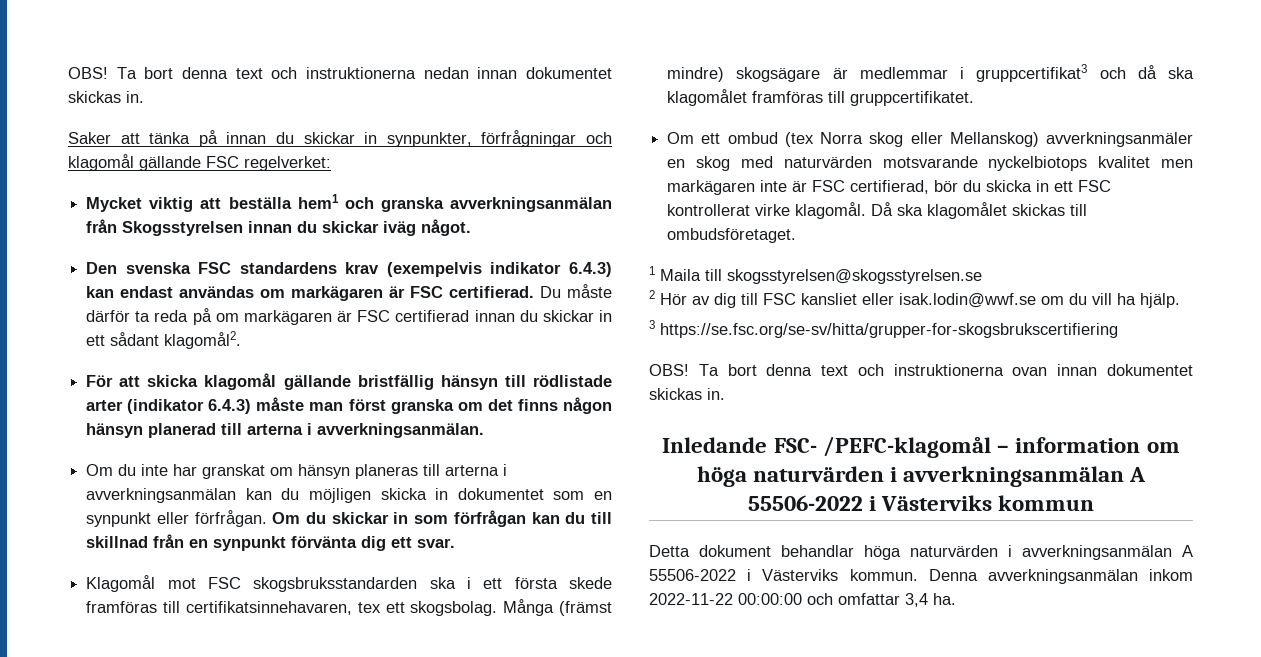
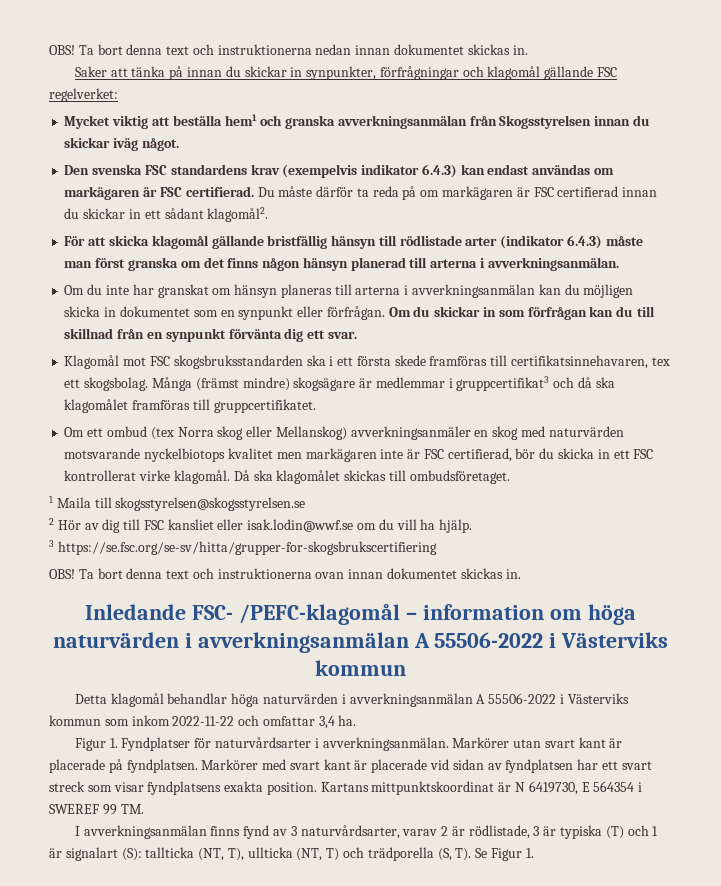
[699,545,771,557] dokument -> [110,693,164,707] klagomål
[849,569,1138,584] kommun. Denna avverkningsanmälan -> [49,715,129,726] kommun som
[738,593,802,605] 00:00:00 -> (235, 721) none
(956, 599) none -> [74,737,623,751] [49,759,652,773] [49,781,643,795] [49,804,144,815] [74,825,659,839] [49,847,534,861] // Figur 1. Fyndplatser för naturvårdsarter i avverkningsanmälan. Markörer utan svart kant är placerade på fyndplatsen. Markörer med svart kant är placerade vid sidan av fyndplatsen har ett svart streck som visar fyndplatsens exakta position. Kartans mittpunktskoordinat är N 6419730, E 564354 i SWEREF 99 TM. // I avverkningsanmälan finns fynd av 3 naturvårdsarter, varav 2 är rödlistade, 3 är typiska (T) och 1 är signalart (S): tallticka (NT, T), ullticka (NT, T) och trädporella (S, T). Se Figur 1.

